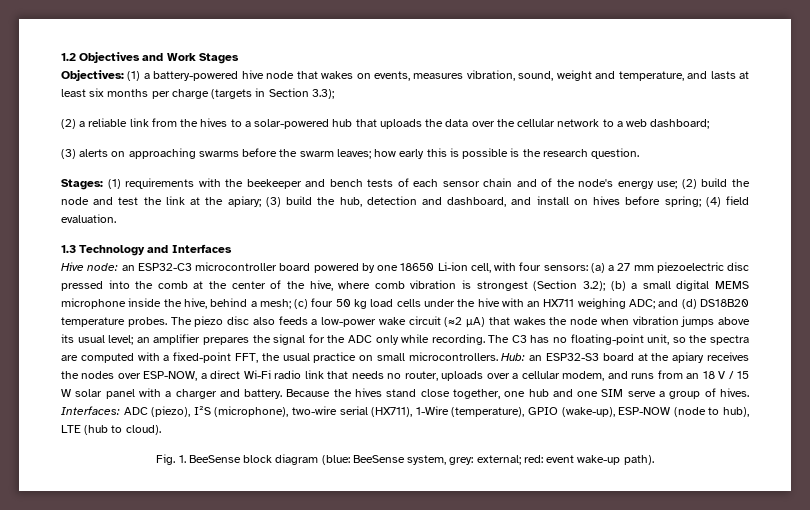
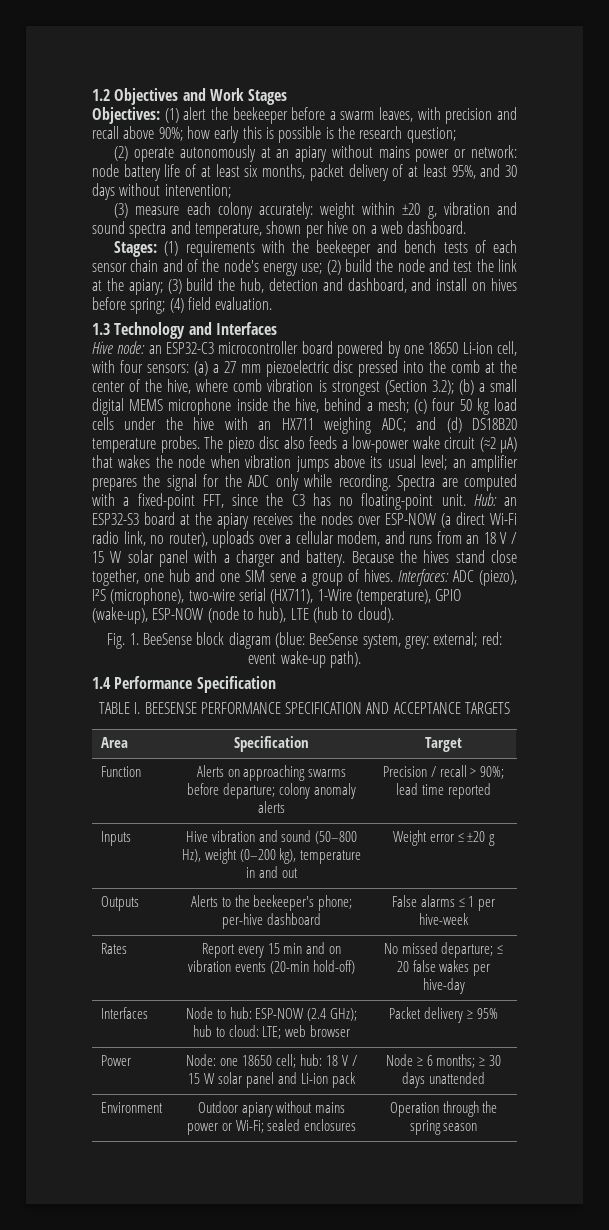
[143,70,750,81] [61,88,334,99] [61,118,710,129] [61,148,371,159] a battery-powered hive node that wakes on events, measures vibration, sound, weight and temperature, and lasts at least six months per charge (targets in Section 3.3); // (2) a reliable link from the hives to a solar-powered hub that uploads the data over the cellular network to a web dashboard; // (3) alerts on approaching swarms before the swarm leaves; -> [183,107,517,124] [92,126,183,141] alert the beekeeper before a swarm leaves, with precision and recall above 90%;
[591,148,640,159] question. -> [406,127,456,143] [114,145,517,162] [92,164,517,181] [92,183,231,200] [114,202,517,219] [92,221,467,238] question; // (2) operate autonomously at an apiary without mains power or network: node battery life of at least six months, packet delivery of at least 95%, and 30 days without intervention; // (3) measure each colony accurately: weight within ±20 g, vibration and sound spectra and temperature, shown per hive on a web dashboard.
[488,334,749,345] The C3 has no floating-point unit, so the spectra -> [397,475,436,491] Spectra
[261,352,498,363] the usual practice on small microcontrollers. -> [231,493,466,510] since the C3 has no floating-point unit.
[143,371,207,381] ESP-NOW, a -> [384,513,451,528] ESP-NOW (a
[304,370,438,381] link that needs no router, -> [123,531,208,547] link, no router),
(654, 460) none -> [92,676,276,693] [98,702,511,714] [101,737,129,748] [234,736,309,752] [425,737,462,752] [101,766,142,777] [196,765,347,781] [187,783,356,799] [258,801,285,813] [382,765,505,779] [396,783,491,799] [101,831,132,846] [185,830,358,844] [181,848,362,864] [246,866,298,878] [392,830,496,846] [101,896,140,911] [190,895,353,911] [222,913,321,929] [391,895,496,911] [419,913,469,925] [101,943,128,954] [201,942,342,958] [188,960,355,974] [383,942,504,958] [396,960,491,976] [422,978,465,994] [101,1007,149,1019] [185,1007,358,1021] [192,1025,351,1039] [389,1007,498,1023] [101,1055,132,1066] [186,1054,357,1068] [188,1072,356,1088] [385,1054,502,1068] [402,1072,485,1088] [101,1102,164,1113] [197,1101,346,1117] [186,1119,357,1135] [389,1101,498,1117] [409,1120,478,1135] // 1.4 Performance Specification // TABLE I. BEESENSE PERFORMANCE SPECIFICATION AND ACCEPTANCE TARGETS // Area | Specification | Target // Function | Alerts on approaching swarms before departure; colony anomaly alerts | Precision / recall > 90%; lead time reported // Inputs | Hive vibration and sound (50–800 Hz), weight (0–200 kg), temperature in and out | Weight error ≤ ±20 g // Outputs | Alerts to the beekeeper's phone; per-hive dashboard | False alarms ≤ 1 per hive-week // Rates | Report every 15 min and on vibration events (20-min hold-off) | No missed departure; ≤ 20 false wakes per hive-day // Interfaces | Node to hub: ESP-NOW (2.4 GHz); hub to cloud: LTE; web browser | Packet delivery ≥ 95% // Power | Node: one 18650 cell; hub: 18 V / 15 W solar panel and Li-ion pack | Node ≥ 6 months; ≥ 30 days unattended // Environment | Outdoor apiary without mains power or Wi-Fi; sealed enclosures | Operation through the spring season

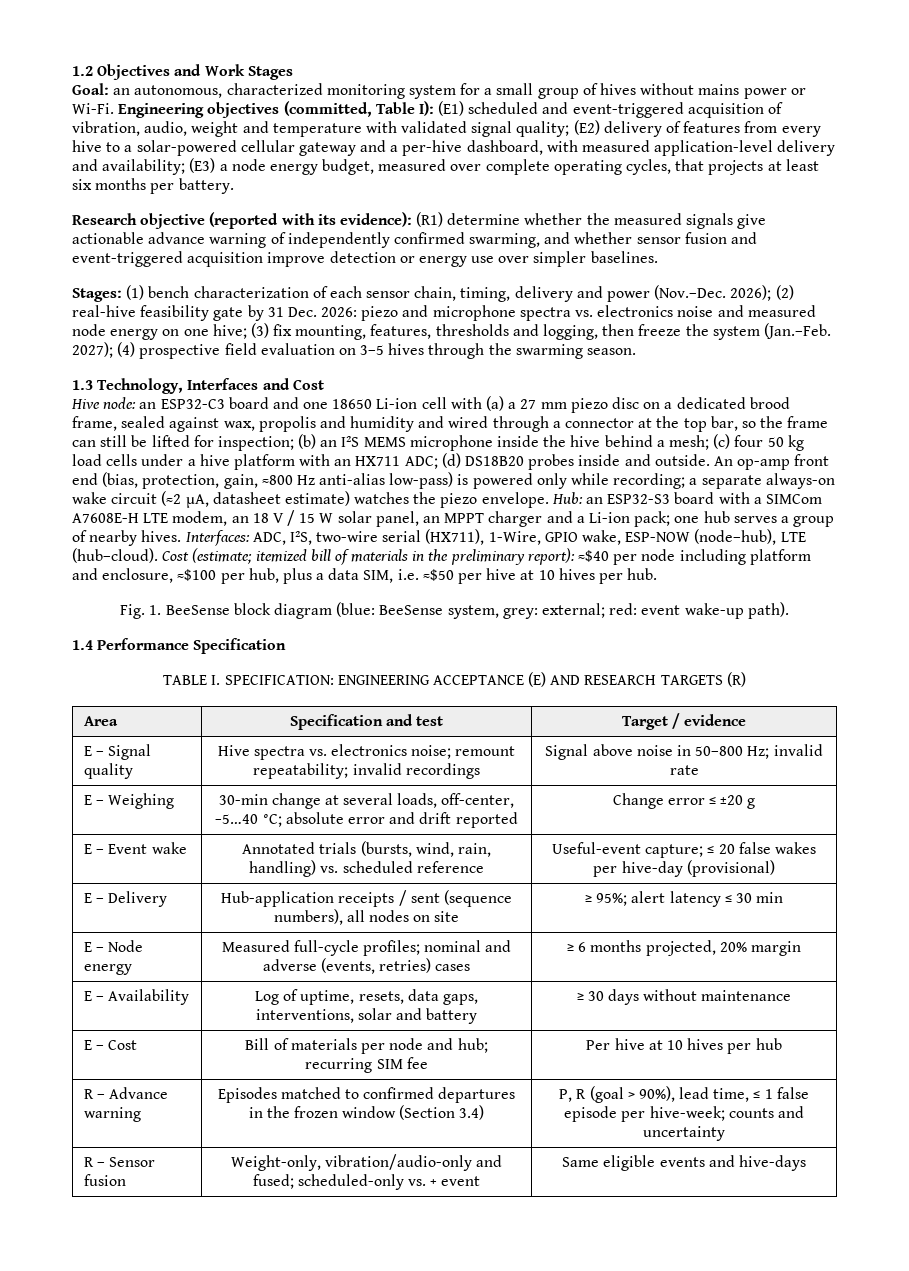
[92,107,517,124] [92,126,456,143] [114,145,517,162] [92,164,517,181] [92,183,231,200] [114,202,517,219] [92,221,467,238] [114,240,517,257] [92,259,517,276] [92,278,517,295] [92,297,273,314] [92,322,277,339] [92,341,517,358] [92,360,517,377] [92,379,517,396] [92,398,124,415] Objectives: (1) alert the beekeeper before a swarm leaves, with precision and recall above 90%; how early this is possible is the research question; // (2) operate autonomously at an apiary without mains power or network: node battery life of at least six months, packet delivery of at least 95%, and 30 days without intervention; // (3) measure each colony accurately: weight within ±20 g, vibration and sound spectra and temperature, shown per hive on a web dashboard. // Stages: (1) requirements with the beekeeper and bench tests of each sensor chain and of the node's energy use; (2) build the node and test the link at the apiary; (3) build the hub, detection and dashboard, and install on hives before spring; (4) field evaluation. // 1.3 Technology and Interfaces // Hive node: an ESP32-C3 microcontroller board powered by one 18650 Li-ion cell, with four sensors: (a) a 27 mm piezoelectric disc pressed into the comb at the center of the hive, where comb vibration is strongest (Section 3.2); (b) a small digital -> [72,83,806,99] [72,101,784,118] [72,120,821,137] [72,140,836,156] [72,158,819,175] [72,178,234,194] [72,212,767,229] [72,232,758,248] [72,251,658,267] [72,285,794,302] [72,305,816,321] [72,323,831,340] [72,342,637,359] [72,378,324,394] [71,396,790,413] [72,416,829,432] [72,434,360,451] Goal: an autonomous, characterized monitoring system for a small group of hives without mains power or Wi-Fi. Engineering objectives (committed, Table I): (E1) scheduled and event-triggered acquisition of vibration, audio, weight and temperature with validated signal quality; (E2) delivery of features from every hive to a solar-powered cellular gateway and a per-hive dashboard, with measured application-level delivery and availability; (E3) a node energy budget, measured over complete operating cycles, that projects at least six months per battery. // Research objective (reported with its evidence): (R1) determine whether the measured signals give actionable advance warning of independently confirmed swarming, and whether sensor fusion and event-triggered acquisition improve detection or energy use over simpler baselines. // Stages: (1) bench characterization of each sensor chain, timing, delivery and power (Nov.–Dec. 2026); (2) real-hive feasibility gate by 31 Dec. 2026: piezo and microphone spectra vs. electronics noise and measured node energy on one hive; (3) fix mounting, features, thresholds and logging, then freeze the system (Jan.–Feb. 2027); (4) prospective field evaluation on 3–5 hives through the swarming season. // 1.3 Technology, Interfaces and Cost // Hive node: an ESP32-C3 board and one 18650 Li-ion cell with (a) a 27 mm piezo disc on a dedicated brood frame, sealed against wax, propolis and humidity and wired through a connector at the top bar, so the frame can still be lifted for inspection; (b) an I²S
[295,398,320,413] hive, -> [570,435,601,447] hive
[165,417,517,434] [92,436,517,453] [92,455,518,472] [92,474,517,491] [92,493,517,510] [92,512,517,529] [92,531,462,548] the hive with an HX711 weighing ADC; and (d) DS18B20 temperature probes. The piezo disc also feeds a low-power wake circuit (≈2 µA) that wakes the node when vibration jumps above its usual level; an amplifier prepares the signal for the ADC only while recording. Spectra are computed with a fixed-point FFT, since the C3 has no floating-point unit. Hub: an ESP32-S3 board at the apiary receives the nodes over ESP-NOW (a direct Wi-Fi radio link, no router), uploads over a cellular modem, and runs from -> [187,453,830,470] [72,472,835,489] [72,491,822,508] [72,511,228,526] a hive platform with an HX711 ADC; (d) DS18B20 probes inside and outside. An op-amp front end (bias, protection, gain, ≈800 Hz anti-alias low-pass) is powered only while recording; a separate always-on wake circuit (≈2 µA, datasheet estimate) watches the piezo envelope. Hub: an ESP32-S3 board with a SIMCom A7608E-H LTE modem,
[158,550,518,567] [92,569,296,586] panel with a charger and battery. Because the hives stand close together, one hub and one SIM serve -> [375,511,777,527] panel, an MPPT charger and a Li-ion pack; one hub serves
(359, 575) none -> [89,530,138,546] nearby
[453,570,517,586] [92,588,462,605] [92,607,394,624] ADC (piezo), I²S (microphone), two-wire serial (HX711), 1-Wire (temperature), GPIO (wake-up), ESP-NOW (node to hub), LTE (hub to cloud). -> [252,529,806,545] [72,548,811,565] [72,568,658,584] ADC, I²S, two-wire serial (HX711), 1-Wire, GPIO wake, ESP-NOW (node–hub), LTE (hub–cloud). Cost (estimate; itemized bill of materials in the preliminary report): ≈$40 per node including platform and enclosure, ≈$100 per hub, plus a data SIM, i.e. ≈$50 per hive at 10 hives per hub.
[144,702,461,714] BEESENSE PERFORMANCE SPECIFICATION AND ACCEPTANCE -> [224,672,657,687] SPECIFICATION: ENGINEERING ACCEPTANCE (E) AND RESEARCH
(511, 708) none -> [726,672,746,687] (R)
(309, 744) none -> [386,714,444,726] and test
[101,766,142,777] [196,765,347,781] [187,783,356,799] [258,801,285,813] [382,765,505,779] [396,783,491,799] [101,831,132,846] [185,830,358,844] [181,848,362,864] [246,866,298,878] [392,830,496,846] [101,896,140,911] [190,895,353,911] [222,913,321,929] [391,895,496,911] [419,913,469,925] [101,943,128,954] [201,942,342,958] [188,960,355,974] [383,942,494,958] // Function | Alerts on approaching swarms before departure; colony anomaly alerts | Precision / recall > 90%; lead time reported // Inputs | Hive vibration and sound (50–800 Hz), weight (0–200 kg), temperature in and out | Weight error ≤ ±20 g // Outputs | Alerts to the beekeeper's phone; per-hive dashboard | False alarms ≤ 1 per hive-week // Rates | Report every 15 min and on vibration events (20-min hold-off) | No missed departure; -> [672,713,747,729] [84,744,152,760] [84,763,134,779] [217,744,516,760] [253,763,480,779] [545,744,823,760] [669,765,699,775] [84,793,175,809] [218,793,515,809] [215,812,518,828] [612,793,756,809] [84,842,187,854] [242,841,491,857] [249,860,484,877] [552,842,704,858] / evidence // E – Signal quality | Hive spectra vs. electronics noise; remount repeatability; invalid recordings | Signal above noise in 50–800 Hz; invalid rate // E – Weighing | 30-min change at several loads, off-center, −5…40 °C; absolute error and drift reported | Change error ≤ ±20 g // E – Event wake | Annotated trials (bursts, wind, rain, handling) vs. scheduled reference | Useful-event capture;
[101,1007,149,1019] [185,1007,358,1021] [192,1025,351,1039] [389,1007,498,1023] [101,1055,132,1066] [186,1054,357,1068] [188,1072,356,1088] [385,1054,502,1068] [402,1072,485,1088] [101,1102,164,1113] [197,1101,346,1117] [186,1119,357,1135] [389,1101,498,1117] [409,1120,478,1135] // Interfaces | Node to hub: ESP-NOW (2.4 GHz); hub to cloud: LTE; web browser | Packet delivery ≥ 95% // Power | Node: one 18650 cell; hub: 18 V / 15 W solar panel and Li-ion pack | Node ≥ 6 months; ≥ 30 days unattended // Environment | Outdoor apiary without mains power or Wi-Fi; sealed enclosures | Operation through the spring season -> [686,860,775,877] [84,891,168,907] [221,890,512,907] [273,909,460,925] [584,891,784,907] [84,940,144,952] [84,964,133,975] [221,940,512,956] [262,958,471,974] [567,940,801,956] [84,989,190,1005] [255,989,478,1005] [255,1008,478,1024] [576,989,792,1005] [84,1040,138,1050] [245,1038,488,1054] [305,1057,428,1073] [586,1038,782,1054] [84,1087,169,1099] [84,1107,142,1122] [217,1087,516,1103] [248,1105,485,1120] [559,1086,809,1103] [564,1106,804,1122] [643,1126,725,1141] [84,1157,156,1167] [84,1174,127,1186] [230,1154,503,1171] [252,1174,481,1190] [562,1155,806,1171] (provisional) // E – Delivery | Hub-application receipts / sent (sequence numbers), all nodes on site | ≥ 95%; alert latency ≤ 30 min // E – Node energy | Measured full-cycle profiles; nominal and adverse (events, retries) cases | ≥ 6 months projected, 20% margin // E – Availability | Log of uptime, resets, data gaps, interventions, solar and battery | ≥ 30 days without maintenance // E – Cost | Bill of materials per node and hub; recurring SIM fee | Per hive at 10 hives per hub // R – Advance warning | Episodes matched to confirmed departures in the frozen window (Section 3.4) | P, R (goal > 90%), lead time, ≤ 1 false episode per hive-week; counts and uncertainty // R – Sensor fusion | Weight-only, vibration/audio-only and fused; scheduled-only vs. + event | Same eligible events and hive-days

